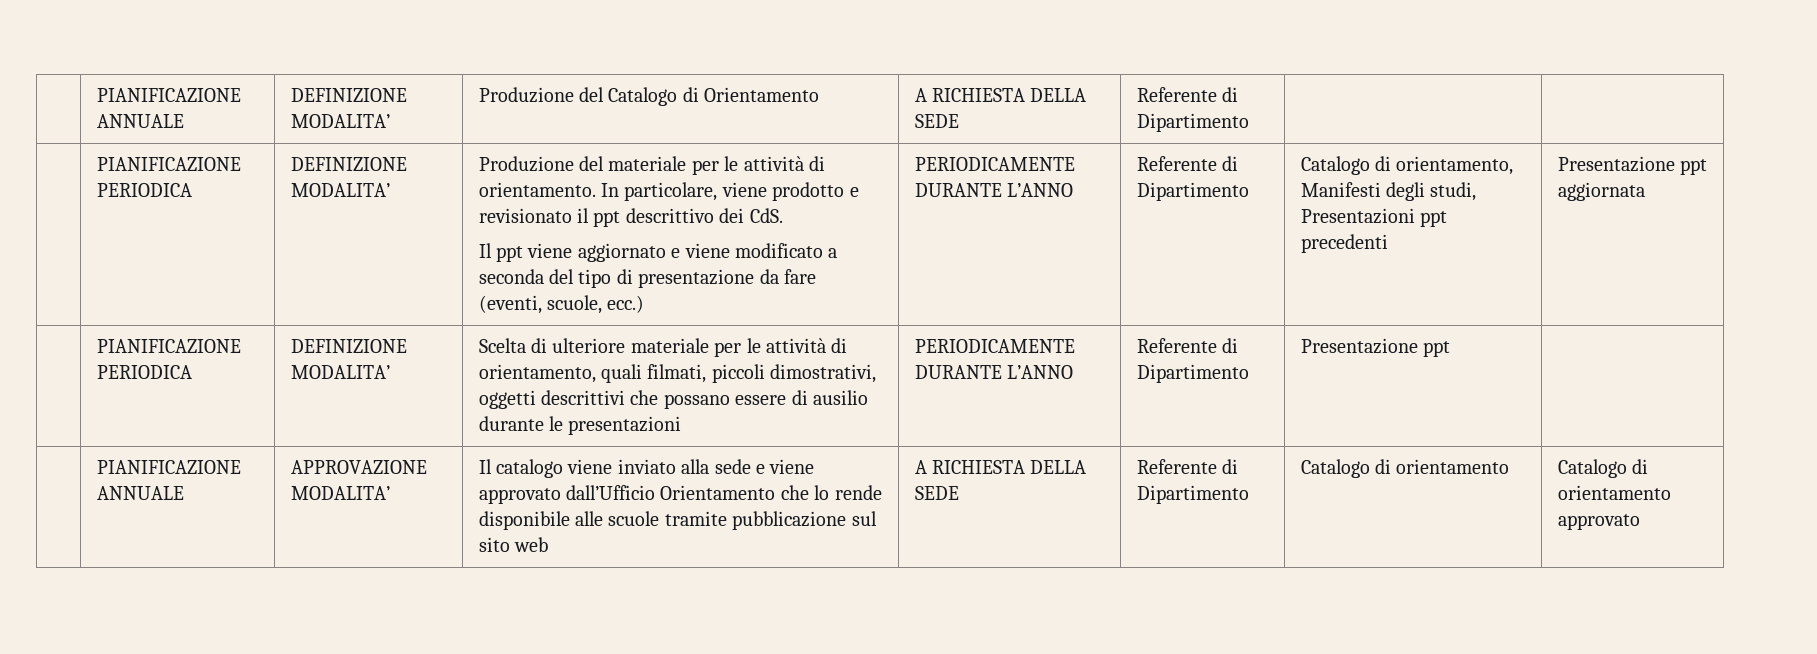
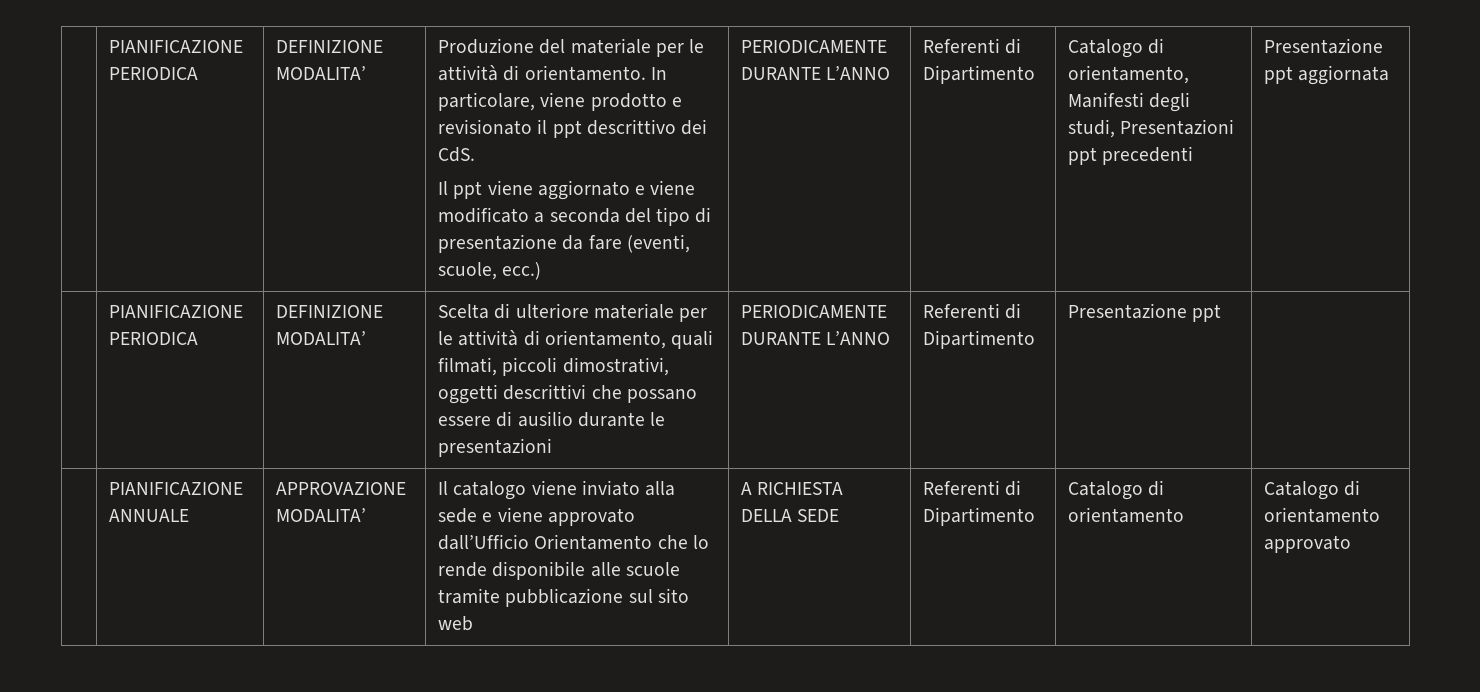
[96,88,241,102] [96,114,184,128] [290,88,407,102] [290,114,390,128] [478,87,820,106] [914,88,1087,102] [914,114,959,128] [1136,87,1238,102] [1136,113,1249,132] | PIANIFICAZIONE ANNUALE | DEFINIZIONE MODALITA’ | Produzione del Catalogo di Orientamento | A RICHIESTA DELLA SEDE | Referente di Dipartimento | | // -> (108, 46) none
[1136,156,1217,171] Referente -> [922,38,1000,53] Referenti
[1136,338,1217,353] Referente -> [922,303,1000,318] Referenti
[1136,459,1217,474] Referente -> [922,480,1000,495] Referenti

